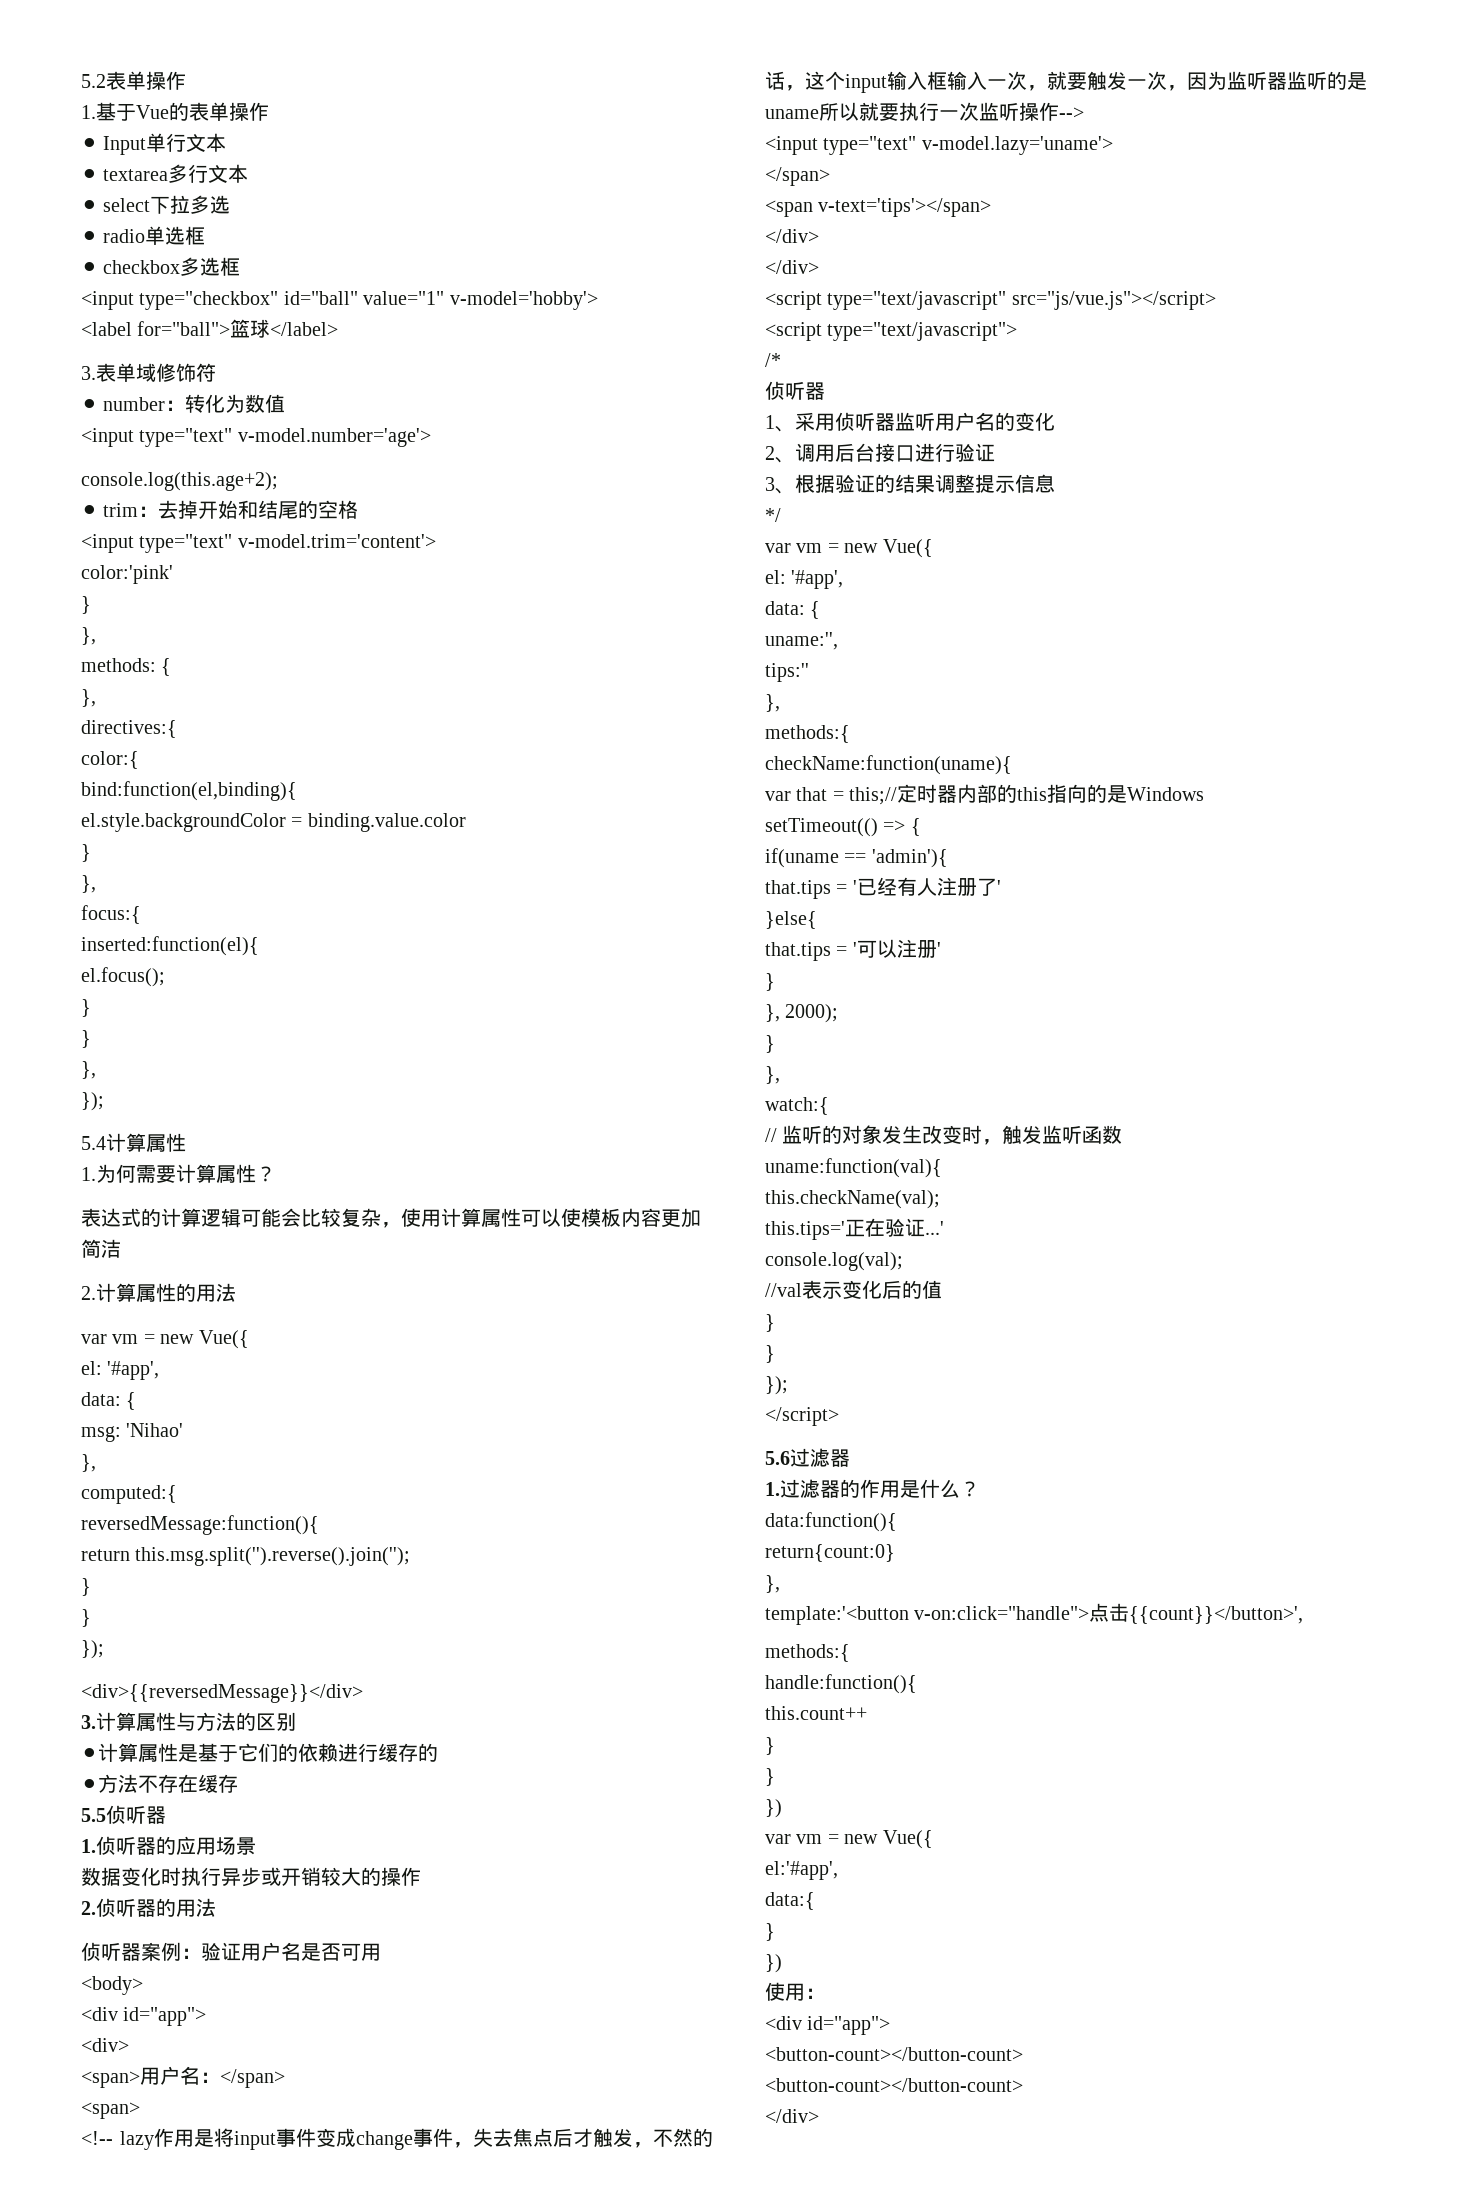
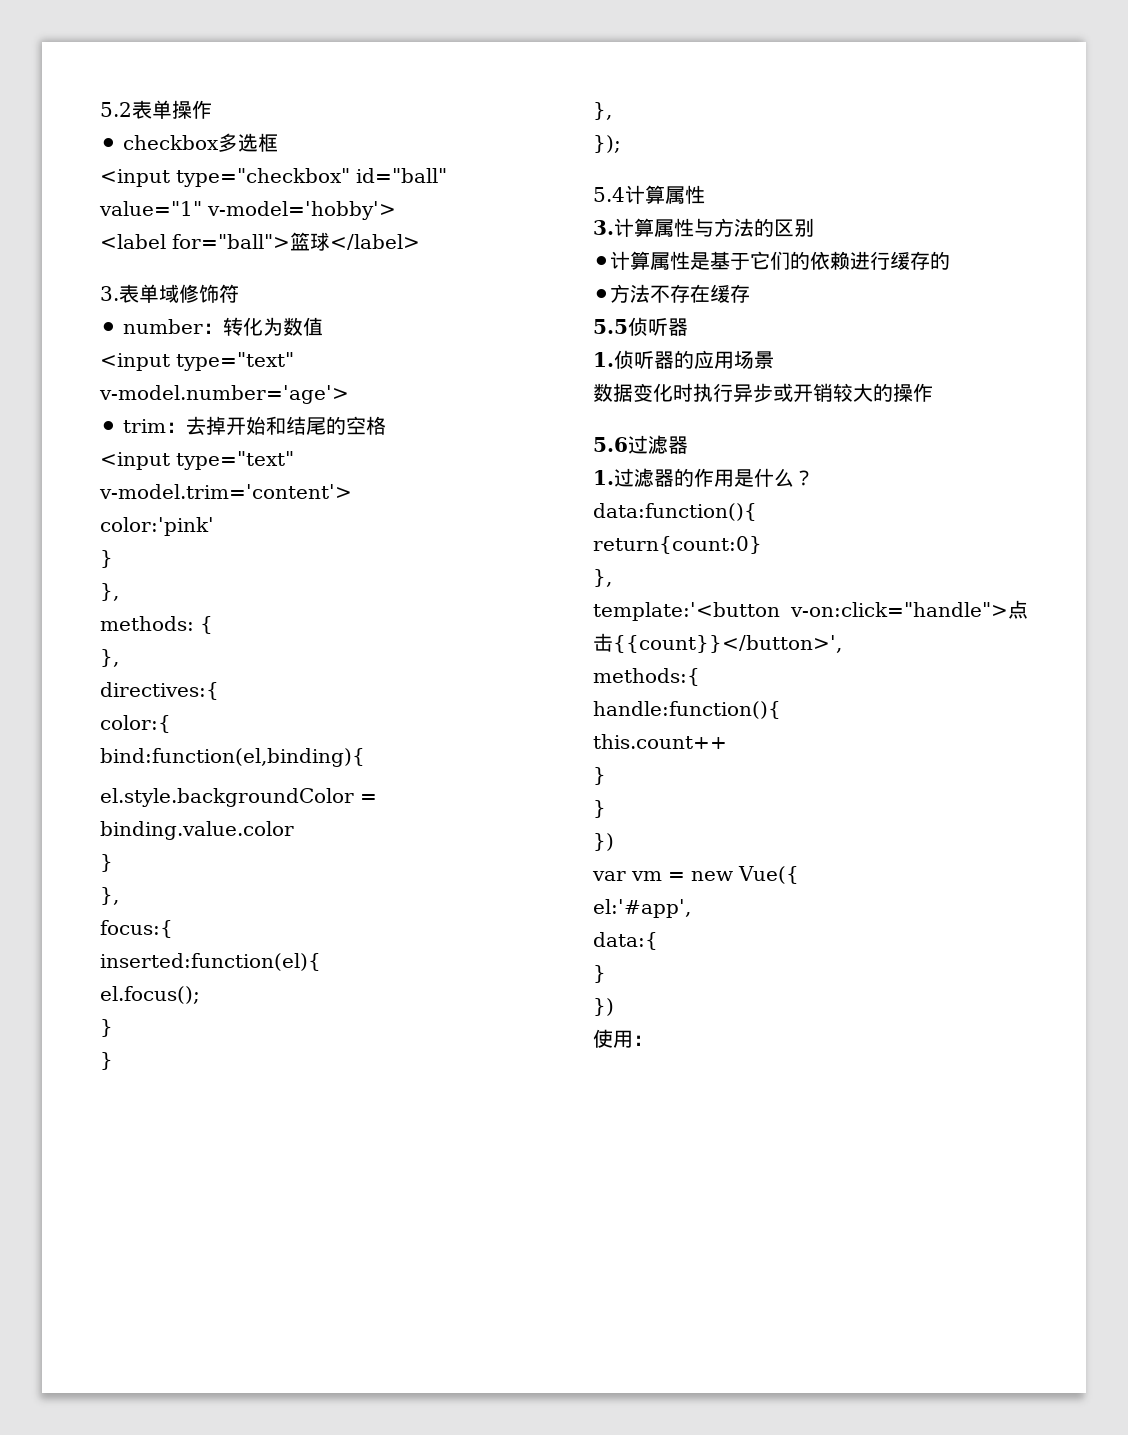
[81,102,269,121] [81,133,227,155] [81,164,249,183] [81,195,231,214] [81,226,206,245] // 1.基于Vue的表单操作 // ⚫ Input单行文本 // ⚫ textarea多行文本 // ⚫ select下拉多选 // ⚫ radio单选框 -> (212, 109) none
[81,472,278,491] // console.log(this.age+2); -> (349, 394) none
[81,1164,276,1183] [81,1208,701,1228] [81,1239,121,1258] [81,1283,236,1302] [81,1330,249,1349] [81,1361,160,1380] [81,1392,137,1410] [81,1423,184,1442] [81,1454,96,1472] [81,1485,177,1504] [81,1515,319,1535] [81,1547,411,1566] [81,1578,91,1596] [81,1609,91,1627] [81,1640,104,1659] [81,1684,363,1703] // 1.为何需要计算属性？ // 表达式的计算逻辑可能会比较复杂，使用计算属性可以使模板内容更加简洁 // 2.计算属性的用法 // var vm = new Vue({ // el: '#app', // data: { // msg: 'Nihao' // }, // computed:{ // reversedMessage:function(){ // return this.msg.split('').reverse().join(''); // } // } // }); // <div>{{reversedMessage}}</div> -> (705, 194) none
[81,1898,216,1917] [81,1942,381,1961] [81,1976,143,1995] [81,2007,207,2026] [81,2038,129,2052] [81,2066,285,2088] [81,2102,140,2119] [81,2128,713,2150] [765,71,1367,93] [765,102,1084,121] [765,136,1113,155] [765,167,830,186] [765,198,992,217] [765,229,819,243] [765,260,819,274] [765,291,1216,310] [765,322,1018,341] [765,353,781,367] [765,381,825,400] [765,412,1055,432] [765,443,995,463] [765,474,1055,494] [765,508,781,522] [765,539,933,558] [765,570,844,589] [765,601,821,619] [765,632,838,650] [765,663,809,682] [765,694,780,712] [765,725,850,743] [765,755,1012,775] [765,784,1205,805] [765,818,921,837] [765,848,948,868] [765,877,1001,899] [765,911,817,929] [765,939,941,961] [765,973,775,991] [765,1004,839,1023] [765,1035,775,1053] [765,1066,780,1084] [765,1097,829,1115] [765,1125,1123,1145] [765,1158,942,1178] [765,1190,940,1209] [765,1218,944,1240] [765,1252,903,1271] [765,1280,942,1299] [765,1314,775,1332] [765,1345,775,1363] [765,1376,788,1395] [765,1407,839,1426] // 2.侦听器的用法 // 侦听器案例：验证用户名是否可用 // <body> // <div id="app"> // <div> // <span>用户名：</span> // <span> // <!-- lazy作用是将input事件变成change事件，失去焦点后才触发，不然的话，这个input输入框输入一次，就要触发一次，因为监听器监听的是uname所以就要执行一次监听操作--> // <input type="text" v-model.lazy='uname'> // </span> // <span v-text='tips'></span> // </div> // </div> // <script type="text/javascript" src="js/vue.js"></script> // <script type="text/javascript"> // /* // 侦听器 // 1、采用侦听器监听用户名的变化 // 2、调用后台接口进行验证 // 3、根据验证的结果调整提示信息 // */ // var vm = new Vue({ // el: '#app', // data: { // uname:'', // tips:'' // }, // methods:{ // checkName:function(uname){ // var that = this;//定时器内部的this指向的是Windows // setTimeout(() => { // if(uname == 'admin'){ // that.tips = '已经有人注册了' // }else{ // that.tips = '可以注册' // } // }, 2000); // } // }, // watch:{ // // 监听的对象发生改变时，触发监听函数 // uname:function(val){ // this.checkName(val); // this.tips='正在验证...' // console.log(val); // //val表示变化后的值 // } // } // }); // </script> -> (933, 392) none
[765,2016,891,2035] [765,2047,1023,2061] [765,2078,1023,2092] [765,2109,819,2123] // <div id="app"> // <button-count></button-count> // <button-count></button-count> // </div> -> (653, 1040) none

